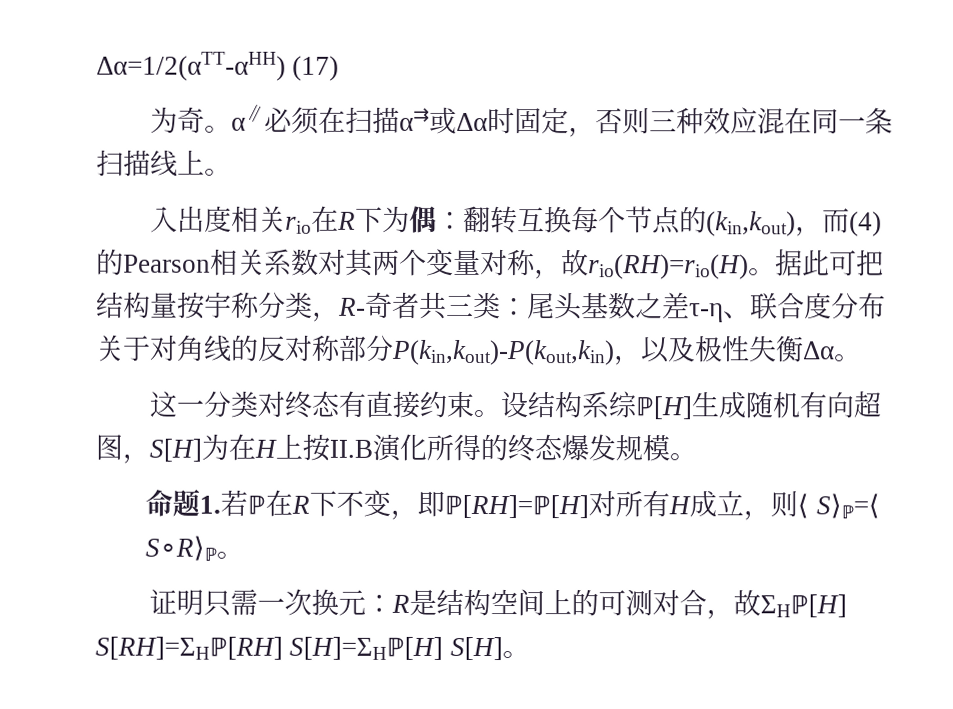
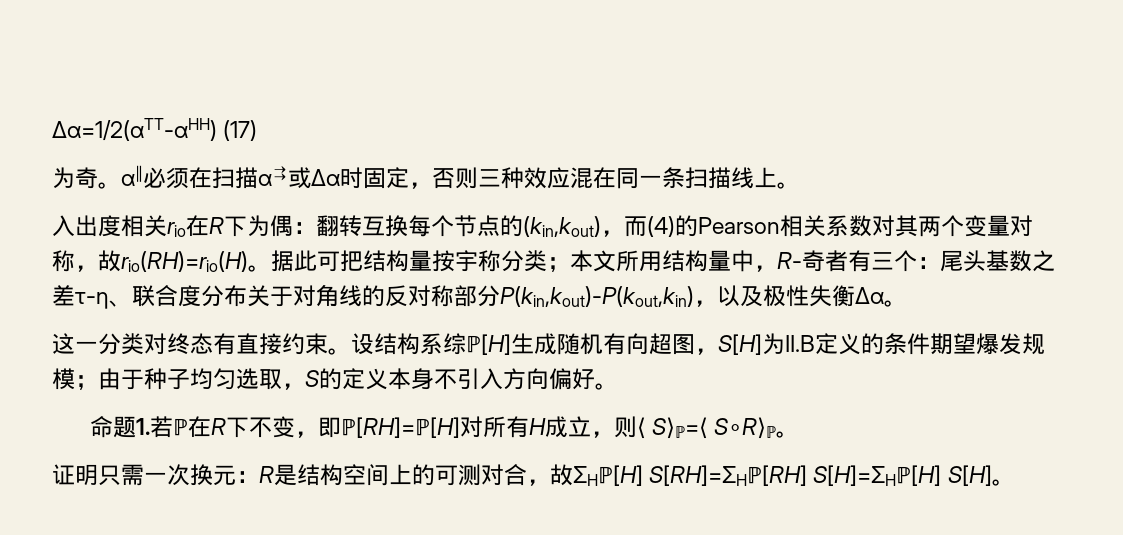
(313, 305) none -> [547,250,754,272] ；本文所用结构量中
[419,291,501,320] 共三类 -> [848,250,917,272] 有三个
[228,433,670,463] 在H上按II.B演化所得的终态爆发规模 -> [785,333,1045,355] [52,368,595,390] II.B定义的条件期望爆发规模；由于种子均匀选取，S的定义本身不引入方向偏好

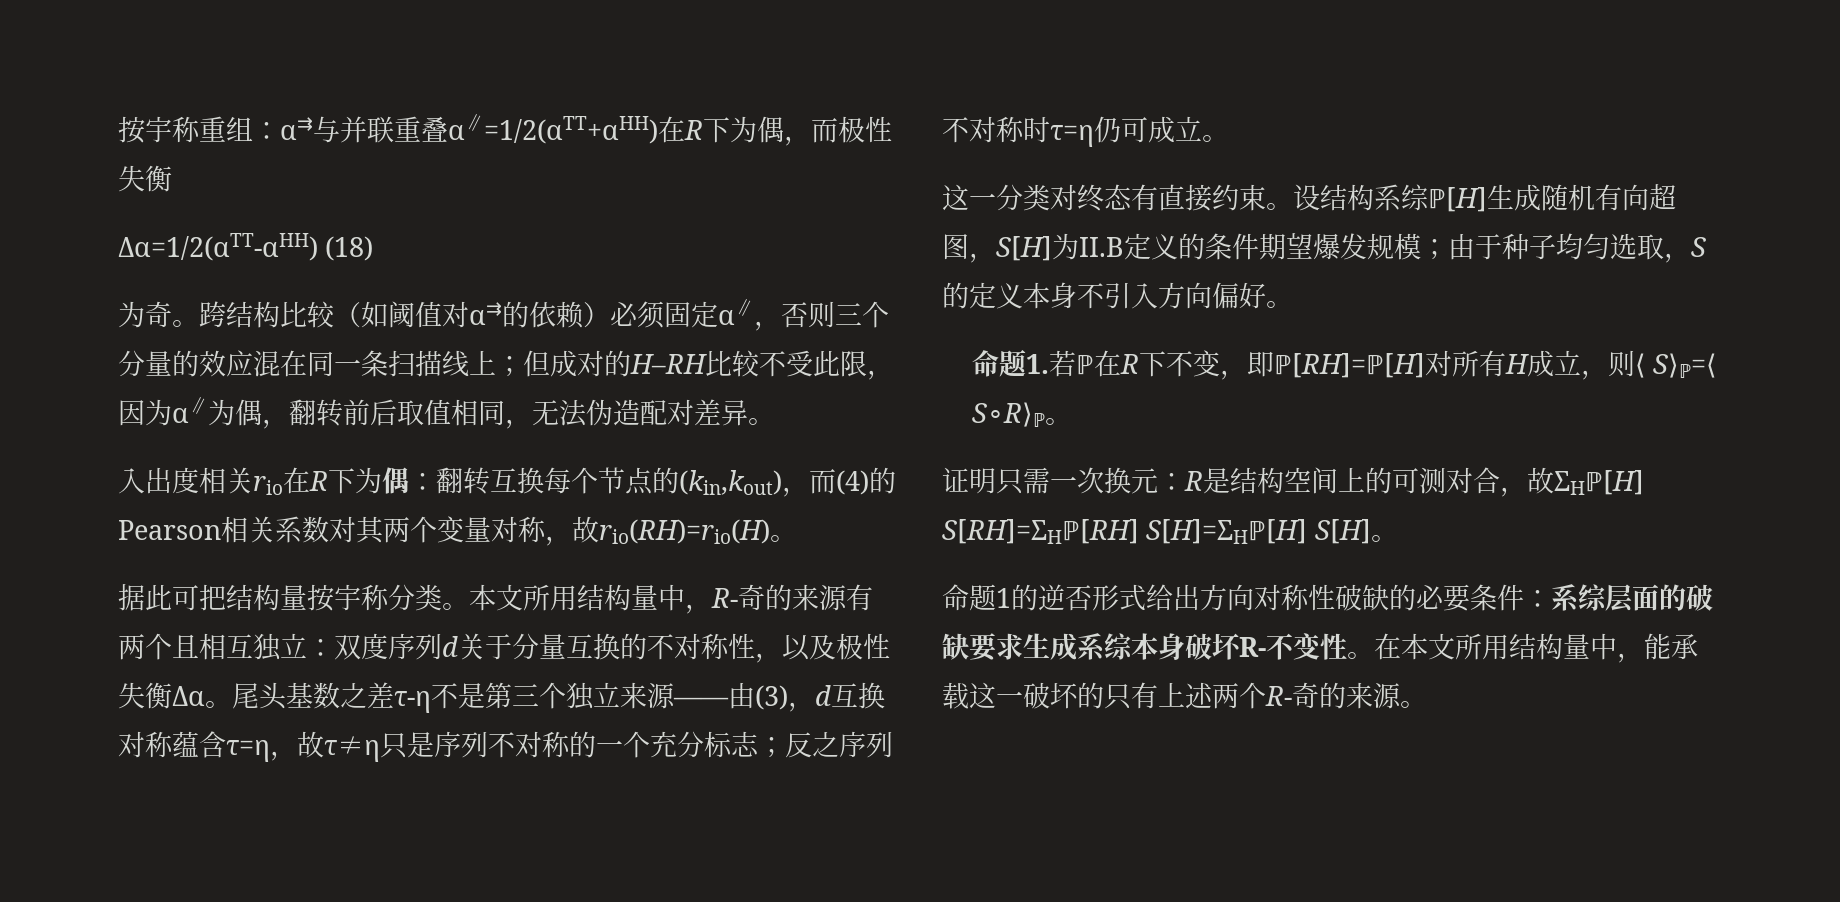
[52,118,258,141] [52,165,524,189] Δα=1/2(αTT-αHH) (17) // 为奇。α∥必须在扫描α⇉或Δα时固定，否则三种 -> [118,114,892,146] [118,165,172,192] [118,233,374,261] [118,299,889,331] [118,350,199,377] 按宇称重组：α⇉与并联重叠α∥=1/2(αTT+αHH)在R下为偶，而极性失衡 // Δα=1/2(αTT-αHH) (18) // 为奇。跨结构比较（如阈值对α⇉的依赖）必须固定α∥，否则三个分量的
(777, 177) none -> [496,350,894,380] [118,397,748,429] ；但成对的H–RH比较不受此限，因为α∥为偶，翻转前后取值相同，无法伪造配对差异
(271, 268) none -> (797, 538) //
[547,257,570,272] ； -> [442,603,469,610] 。
[825,250,1055,272] [52,284,694,309] 者有三个：尾头基数之差τ-η、联合度分布关于对角线的反对称部分P(kin,kout)-P(kout,kin) -> [765,584,873,611] [118,633,755,661] 的来源有两个且相互独立：双度序列d关于分量互换的不对称性
(907, 303) none -> [232,682,885,713] [118,731,893,762] [942,116,1229,147] 尾头基数之差τ-η不是第三个独立来源——由(3)，d互换对称蕴含τ=η，故τ≠η只是序列不对称的一个充分标志；反之序列不对称时τ=η仍可成立。
(1015, 482) none -> [942,584,1713,612] [942,633,1698,663] [942,682,1427,710] // 命题1的逆否形式给出方向对称性破缺的必要条件：系综层面的破缺要求生成系综本身破坏R-不变性。在本文所用结构量中，能承载这一破坏的只有上述两个R-奇的来源。

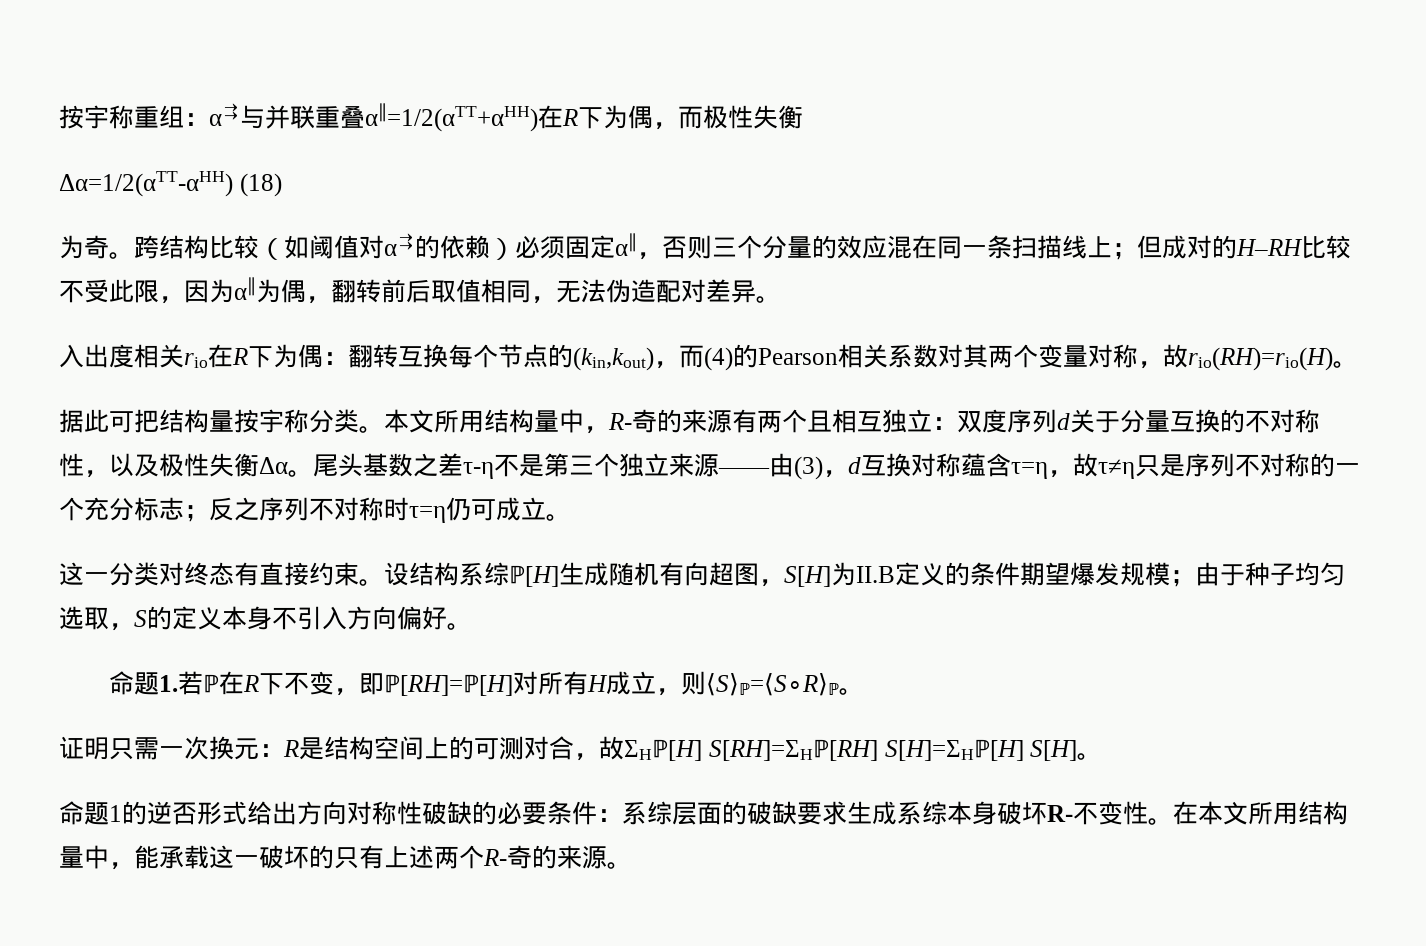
[1635,353,1718,378] [972,402,1046,427] ⟨ S⟩ℙ=⟨ S∘R⟩ℙ -> [705,673,839,696] ⟨S⟩ℙ=⟨S∘R⟩ℙ

